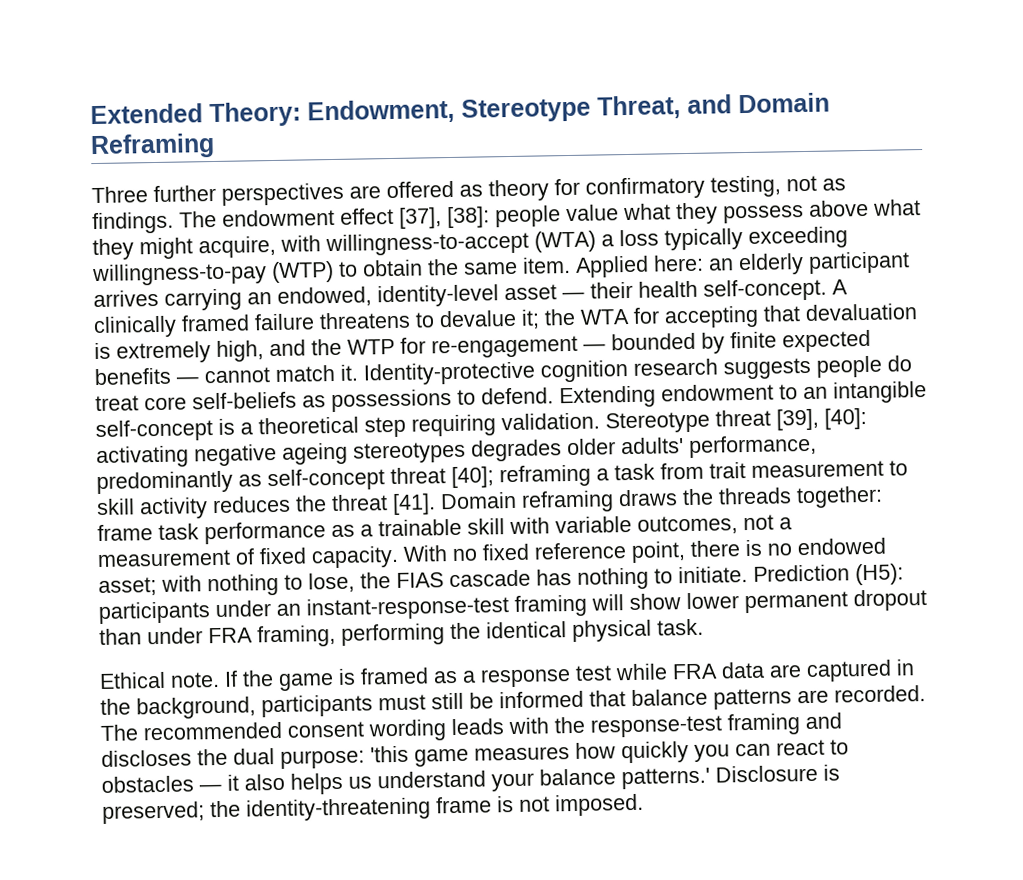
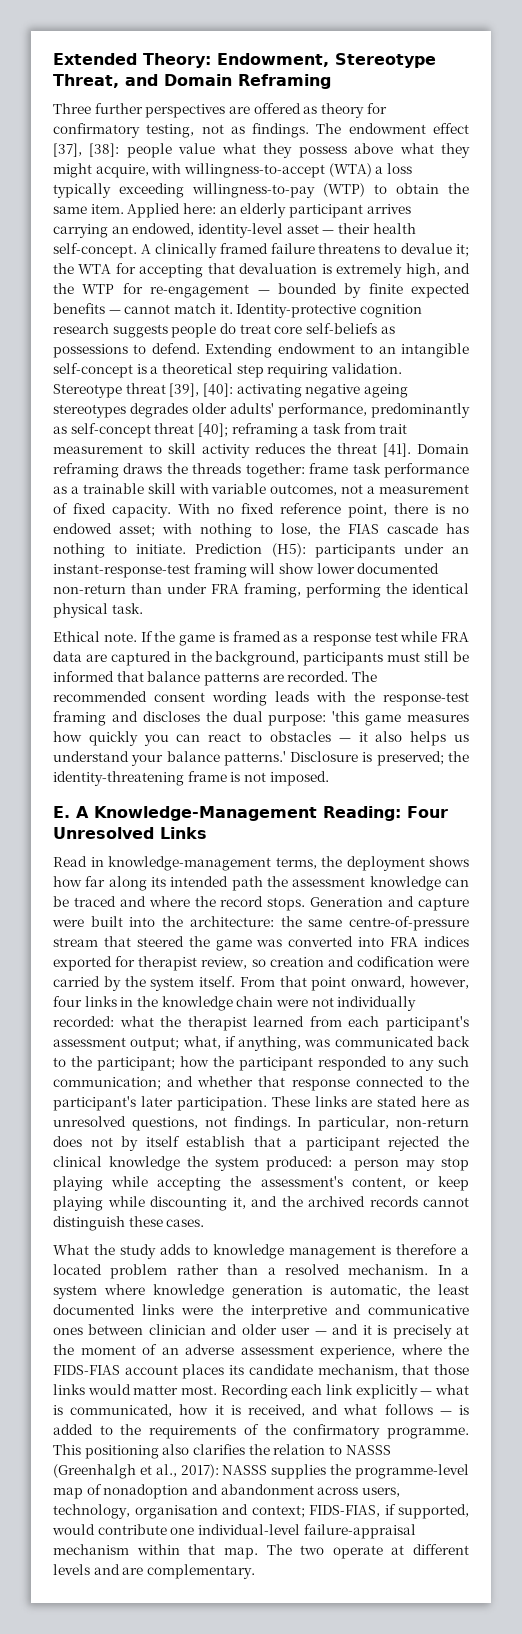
[744,588,927,614] permanent dropout -> [357,563,440,574] [53,584,126,594] documented non-return
(644, 805) none -> [53,806,448,821] [53,827,207,839] [53,856,469,871] [53,876,469,891] [53,896,470,911] [52,916,470,931] [53,936,470,951] [53,956,469,971] [53,976,469,991] [53,996,417,1011] [53,1016,469,1031] [53,1036,470,1051] [53,1056,469,1071] [53,1076,470,1091] [53,1096,469,1111] [53,1116,469,1131] [53,1136,469,1151] [53,1156,469,1171] [53,1176,470,1191] [53,1196,469,1211] [53,1216,205,1231] [53,1244,469,1259] [53,1264,469,1279] [53,1284,470,1299] [53,1304,469,1319] [53,1324,469,1339] [53,1344,469,1359] [53,1364,470,1379] [53,1384,470,1399] [53,1404,469,1417] [53,1424,470,1439] [53,1444,391,1459] [53,1464,469,1479] [53,1484,400,1499] [53,1504,469,1519] [52,1524,416,1539] [53,1544,469,1559] [53,1564,255,1579] // E. A Knowledge-Management Reading: Four Unresolved Links // Read in knowledge-management terms, the deployment shows how far along its intended path the assessment knowledge can be traced and where the record stops. Generation and capture were built into the architecture: the same centre-of-pressure stream that steered the game was converted into FRA indices exported for therapist review, so creation and codification were carried by the system itself. From that point onward, however, four links in the knowledge chain were not individually recorded: what the therapist learned from each participant's assessment output; what, if anything, was communicated back to the participant; how the participant responded to any such communication; and whether that response connected to the participant's later participation. These links are stated here as unresolved questions, not findings. In particular, non-return does not by itself establish that a participant rejected the clinical knowledge the system produced: a person may stop playing while accepting the assessment's content, or keep playing while discounting it, and the archived records cannot distinguish these cases. // What the study adds to knowledge management is therefore a located problem rather than a resolved mechanism. In a system where knowledge generation is automatic, the least documented links were the interpretive and communicative ones between clinician and older user — and it is precisely at the moment of an adverse assessment experience, where the FIDS-FIAS account places its candidate mechanism, that those links would matter most. Recording each link explicitly — what is communicated, how it is received, and what follows — is added to the requirements of the confirmatory programme. This positioning also clarifies the relation to NASSS (Greenhalgh et al., 2017): NASSS supplies the programme-level map of nonadoption and abandonment across users, technology, organisation and context; FIDS-FIAS, if supported, would contribute one individual-level failure-appraisal mechanism within that map. The two operate at different levels and are complementary.

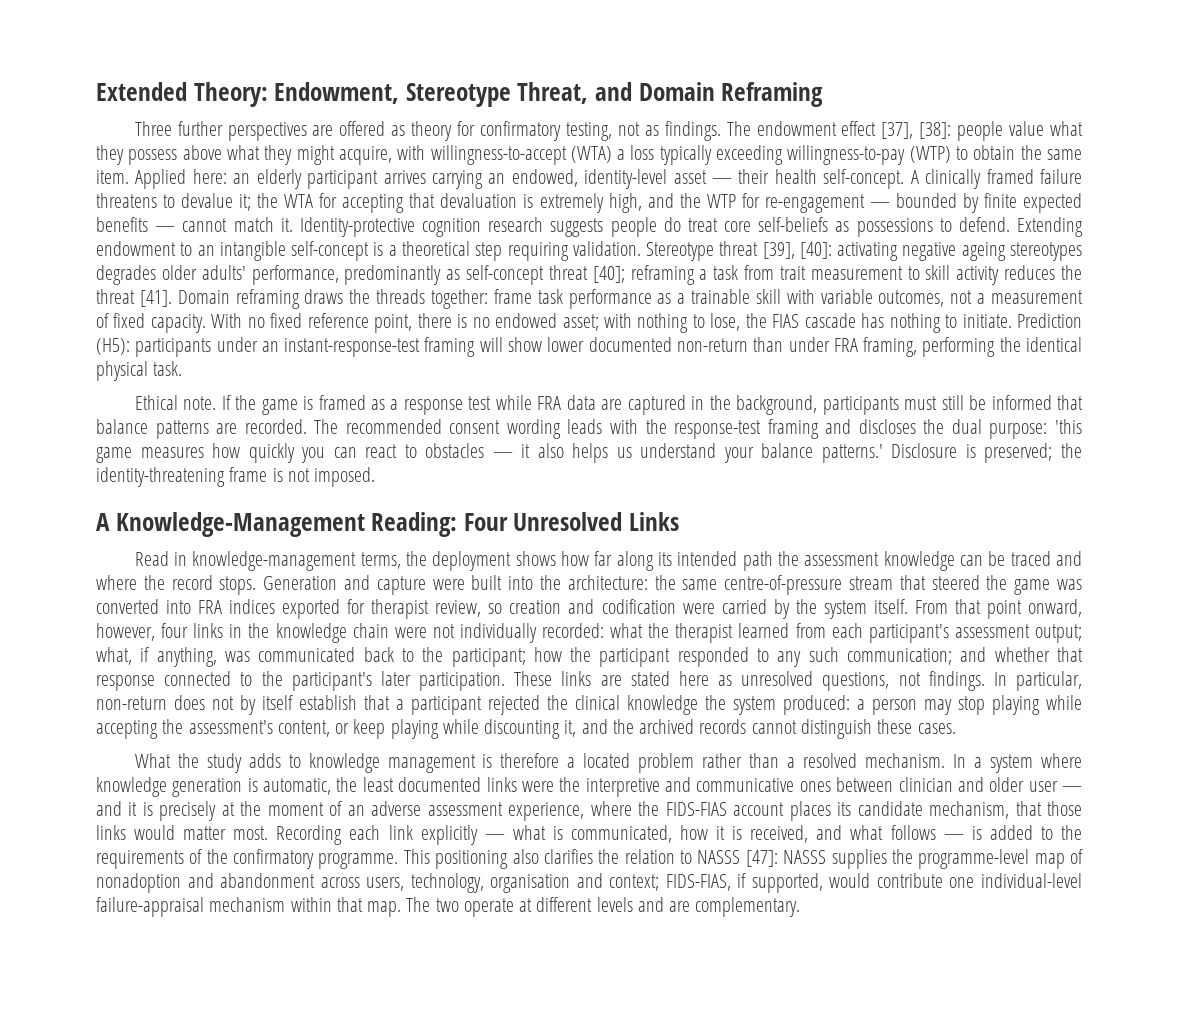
[53,806,70,818] E. -> (376, 477) none
[53,1464,219,1479] (Greenhalgh et al., 2017): -> [745,850,778,867] [47]:

